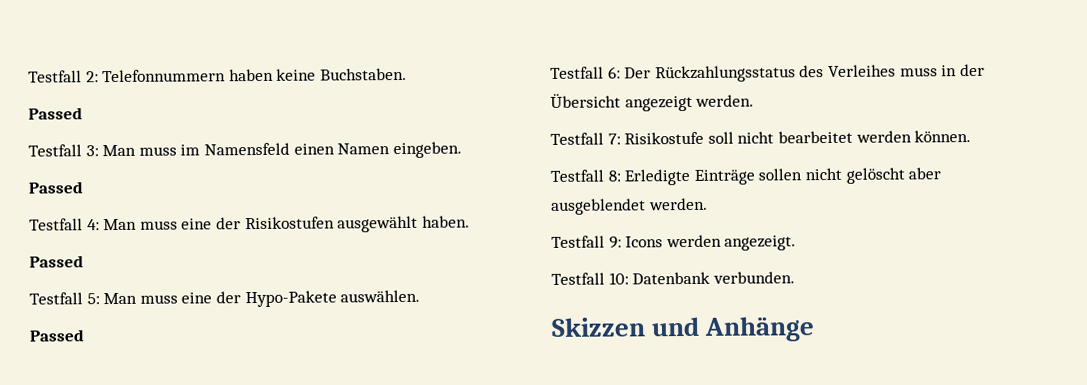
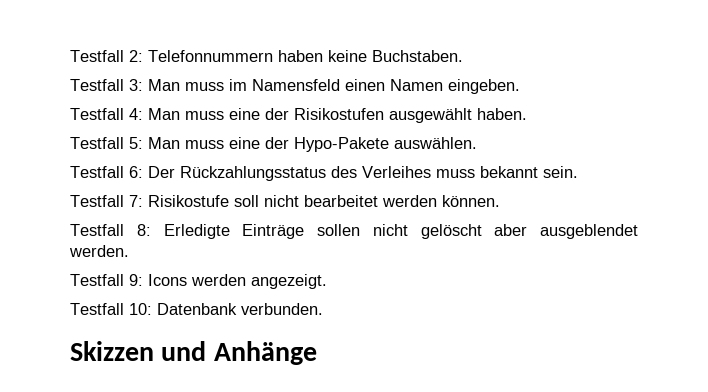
[28,107,83,120] // Passed -> (463, 56) none
[28,181,83,194] // Passed -> (520, 86) none
[29,255,84,268] // Passed -> (527, 114) none
[29,329,85,342] // Passed -> (477, 143) none
[941,63,985,77] [550,93,755,112] in der Übersicht angezeigt werden. -> [480,166,578,178] bekannt sein.

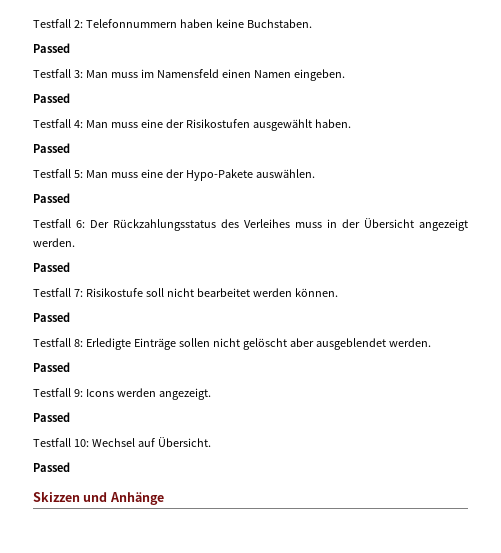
(463, 56) none -> [33,43,70,53] // Passed
(520, 86) none -> [33,93,70,103] // Passed
(527, 114) none -> [33,143,70,153] // Passed
(477, 143) none -> [33,193,70,203] // Passed
[480,166,578,178] bekannt sein. -> [327,218,468,231] [33,238,75,247] [33,262,70,272] in der Übersicht angezeigt werden. // Passed
(500, 201) none -> [33,312,70,322] // Passed
(129, 251) none -> [33,362,70,372] // Passed
(327, 281) none -> [33,412,70,422] // Passed
[157,303,323,315] Datenbank verbunden. -> [91,437,211,447] [33,462,70,472] Wechsel auf Übersicht. // Passed

